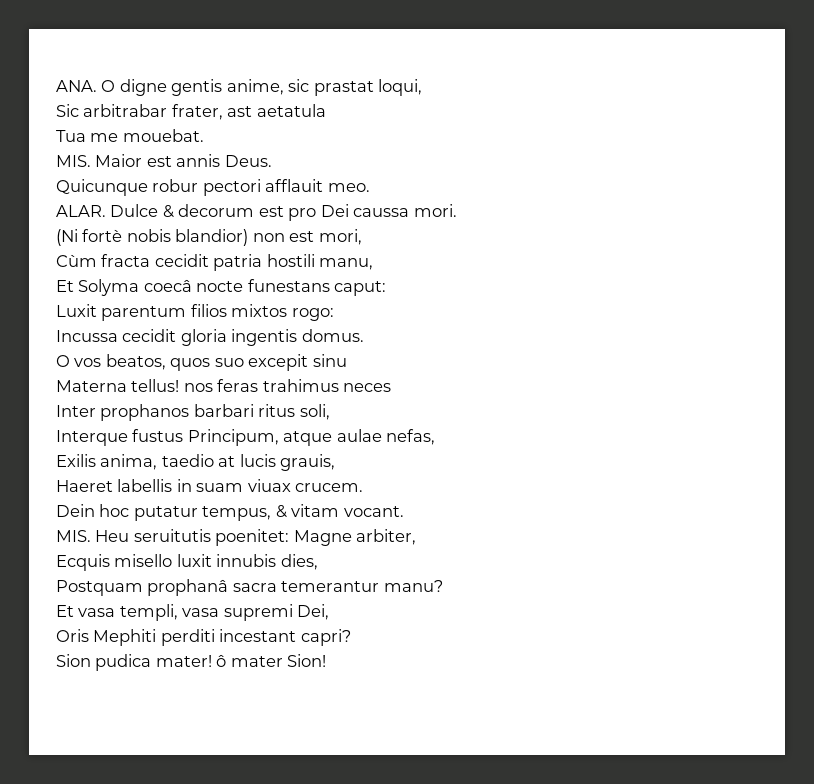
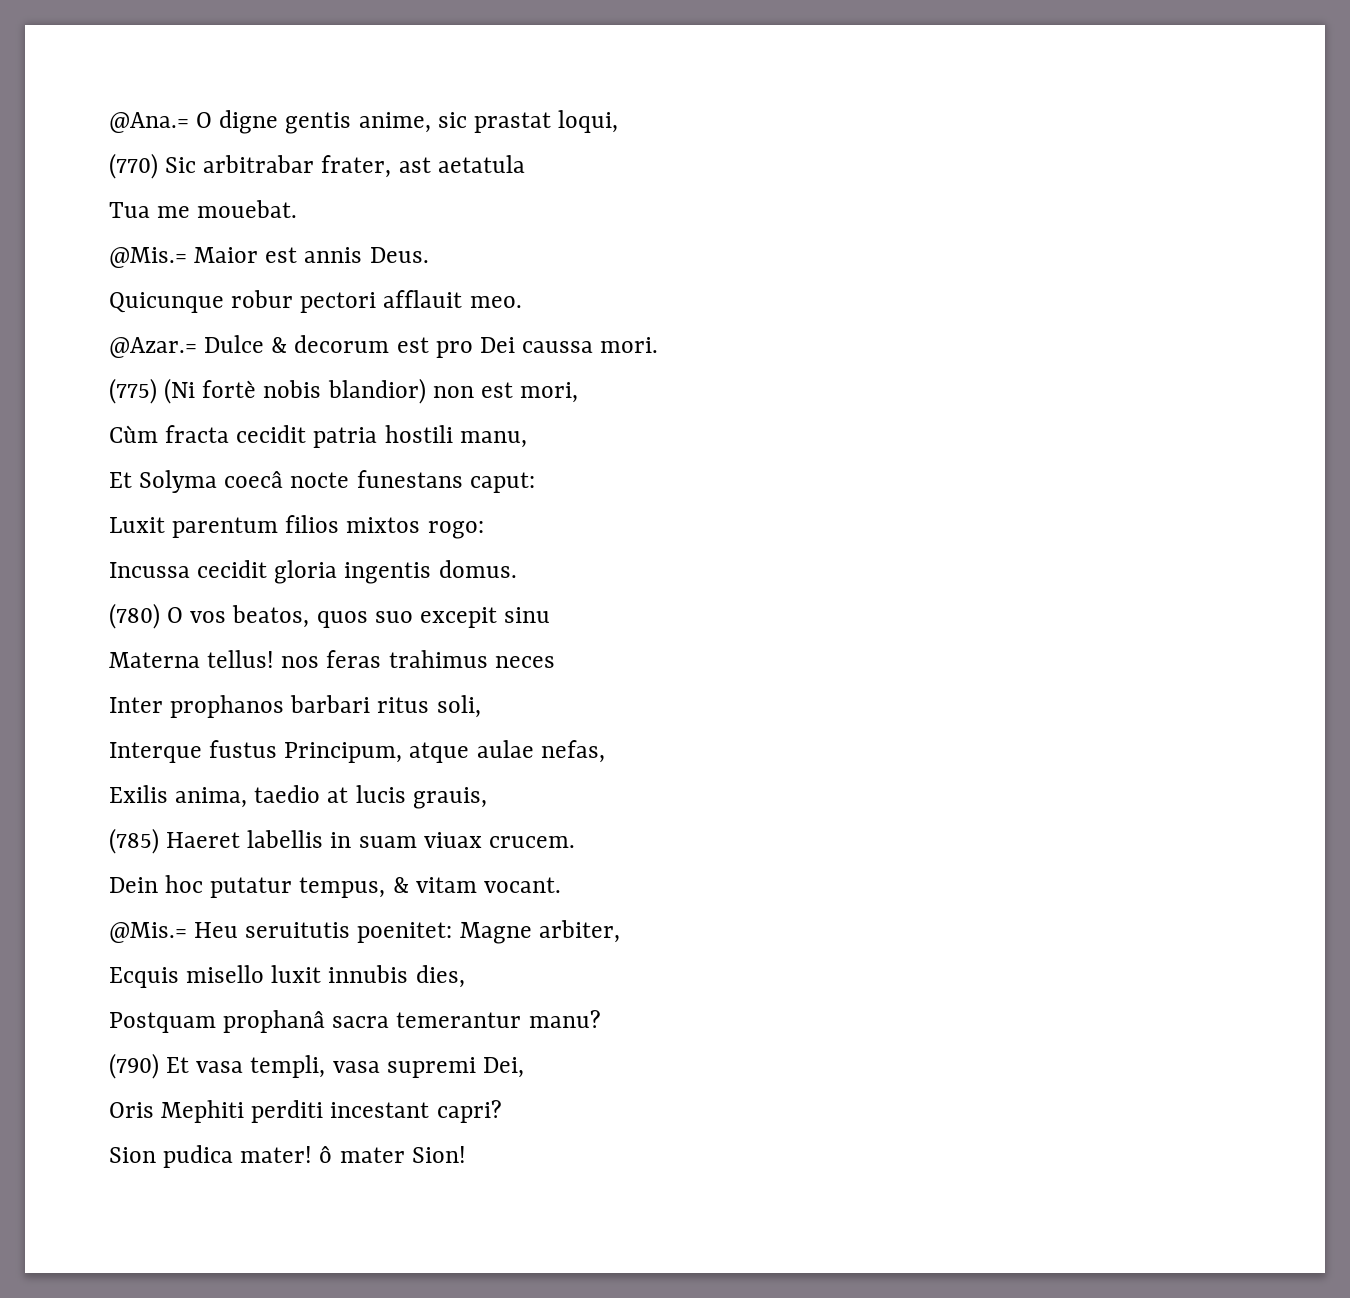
[56,80,97,92] ANA. -> [109,112,189,133] @Ana.=
(423, 87) none -> [109,153,158,179] (770)
[56,155,91,167] MIS. -> [109,247,187,268] @Mis.=
[56,205,106,217] ALAR. -> [109,337,197,358] @Azar.=
(457, 210) none -> [109,378,157,404] (775)
(364, 335) none -> [109,603,160,629] (780)
(336, 462) none -> [109,828,159,854] (785)
[56,530,91,542] MIS. -> [109,922,187,943] @Mis.=
(443, 586) none -> [109,1053,159,1079] (790)

